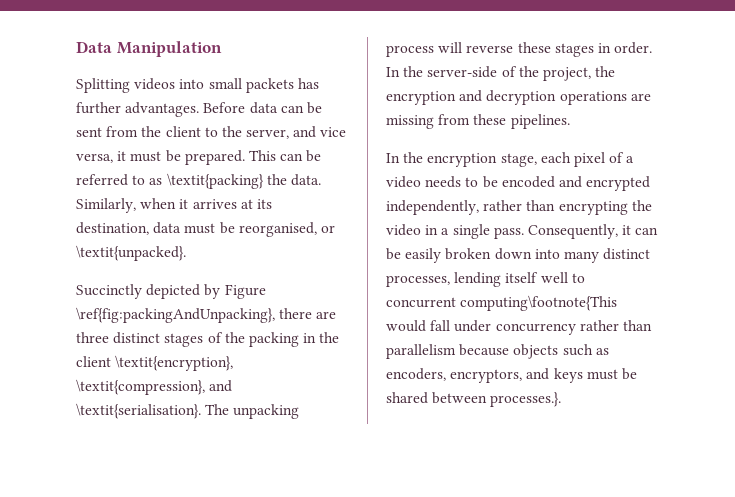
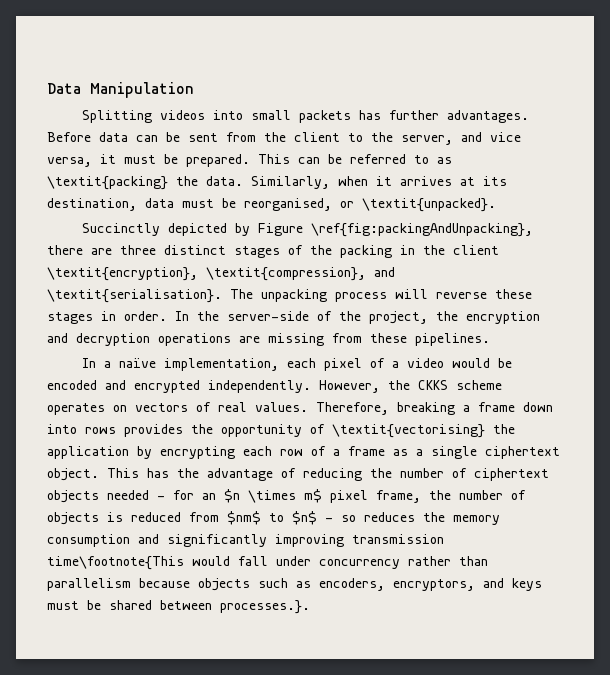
[403,152,537,167] the encryption stage, -> [103,358,279,371] a naïve implementation,
[425,176,479,188] needs to -> [451,358,490,368] would
[386,200,652,215] [386,224,659,239] [386,248,651,263] [386,272,585,287] [386,295,618,311] independently, rather than encrypting the video in a single pass. Consequently, it can be easily broken down into many distinct processes, lending itself well to concurrent computing\footnote{This -> [208,380,502,393] [47,402,553,415] [47,424,515,438] [47,446,560,459] [47,468,549,481] [47,489,526,503] [47,511,500,525] [47,534,444,547] [47,556,184,570] independently. However, the CKKS scheme operates on vectors of real values. Therefore, breaking a frame down into rows provides the opportunity of \textit{vectorising} the application by encrypting each row of a frame as a single ciphertext object. This has the advantage of reducing the number of ciphertext objects needed - for an $n \times m$ pixel frame, the number of objects is reduced from $nm$ to $n$ - so reduces the memory consumption and significantly improving transmission time\footnote{This

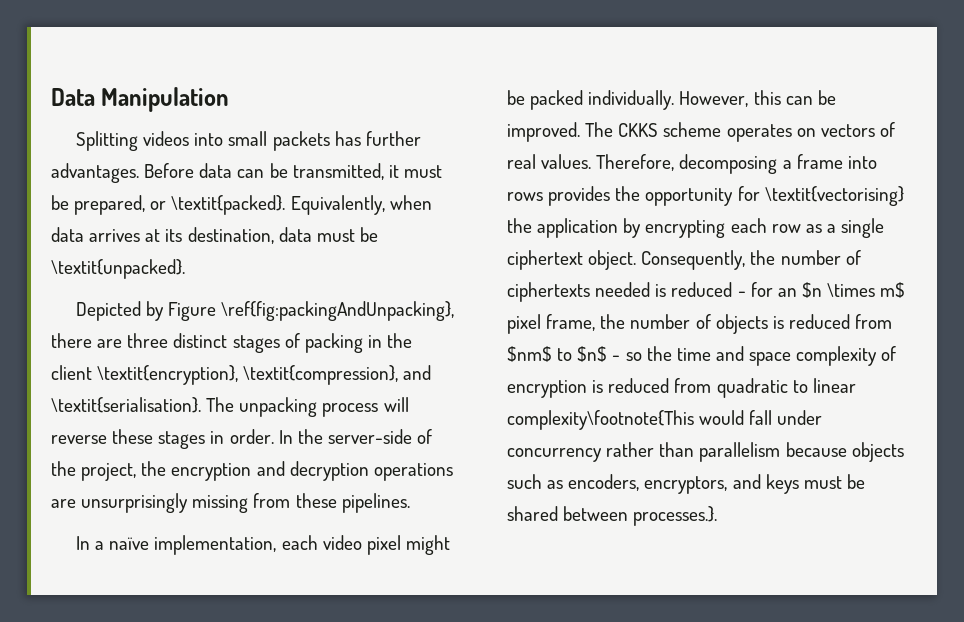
[188,132,521,145] [47,154,452,167] [47,176,392,190] sent from the client to the server, and vice versa, it must be prepared. This can be referred to as \textit{packing} the data. Similarly, when it -> [292,163,442,180] [51,195,432,215] [51,227,84,242] transmitted, it must be prepared, or \textit{packed}. Equivalently, when data
[244,198,354,211] reorganised, or -> (378, 234) none
[81,223,227,236] Succinctly depicted -> [75,301,141,321] Depicted
[310,245,332,255] the -> (300, 340) none
(260, 339) none -> [81,493,189,513] unsurprisingly
[323,358,512,371] [47,380,410,393] pixel of a video would be encoded and encrypted independently. However, the -> [322,535,450,555] [507,90,836,110] [507,122,614,142] video pixel might be packed individually. However, this can be improved. The
[397,402,553,415] breaking a frame down -> [679,154,843,174] decomposing a frame
[310,424,325,434] of -> [737,186,760,201] for
[311,446,385,456] of a frame -> (801, 228) none
[107,468,549,481] [47,490,149,503] This has the advantage of reducing the number of ciphertext objects needed -> [641,250,861,270] [507,282,733,302] Consequently, the number of ciphertexts needed is reduced
[364,512,500,525] [47,534,444,547] [47,556,184,570] reduces the memory consumption and significantly improving transmission time\footnote{This -> [646,346,897,366] [507,378,856,398] [507,410,694,430] the time and space complexity of encryption is reduced from quadratic to linear complexity\footnote{This

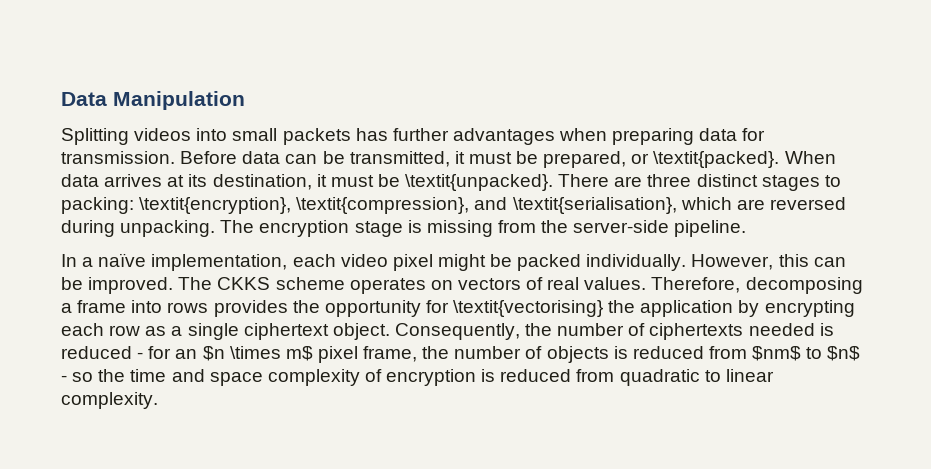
[51,163,139,183] advantages. -> [452,128,766,145] [61,151,175,164] advantages when preparing data for transmission.
[290,195,432,215] Equivalently, when -> [784,151,836,164] When
[278,227,312,242] data -> [316,174,327,187] it
[75,301,455,321] [51,333,413,353] [51,365,432,385] [51,397,409,417] [51,429,433,449] [51,461,453,481] [51,493,410,513] // Depicted by Figure \ref{fig:packingAndUnpacking}, there are three distinct stages of packing in the client \textit{encryption}, \textit{compression}, and \textit{serialisation}. The unpacking process will reverse these stages in order. In the server-side of the project, the encryption and decryption operations are unsurprisingly missing from these pipelines. -> [558,174,841,191] [61,197,846,214] [61,220,747,237] There are three distinct stages to packing: \textit{encryption}, \textit{compression}, and \textit{serialisation}, which are reversed during unpacking. The encryption stage is missing from the server-side pipeline.
[507,410,823,430] [507,442,904,462] [507,474,865,494] [507,506,718,526] complexity\footnote{This would fall under concurrency rather than parallelism because objects such as encoders, encryptors, and keys must be shared between processes.}. -> [61,392,158,409] complexity.

